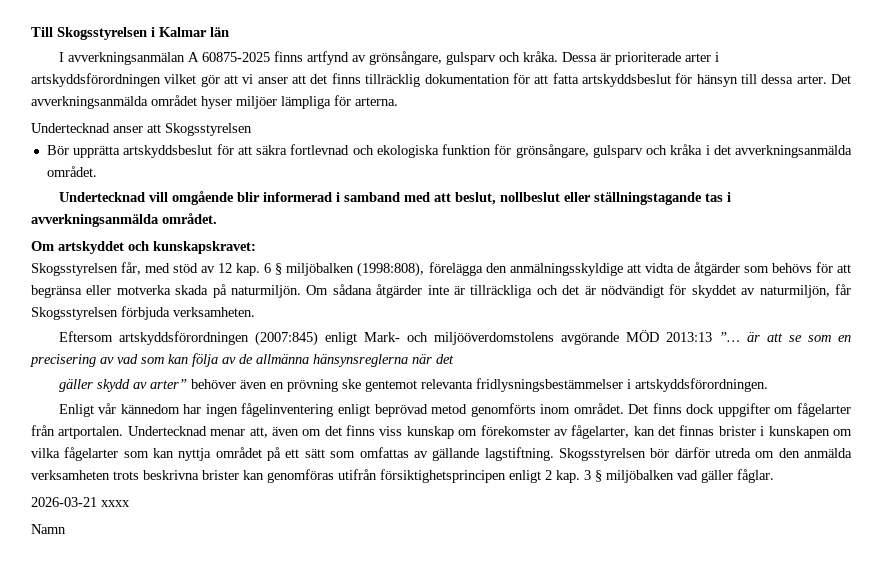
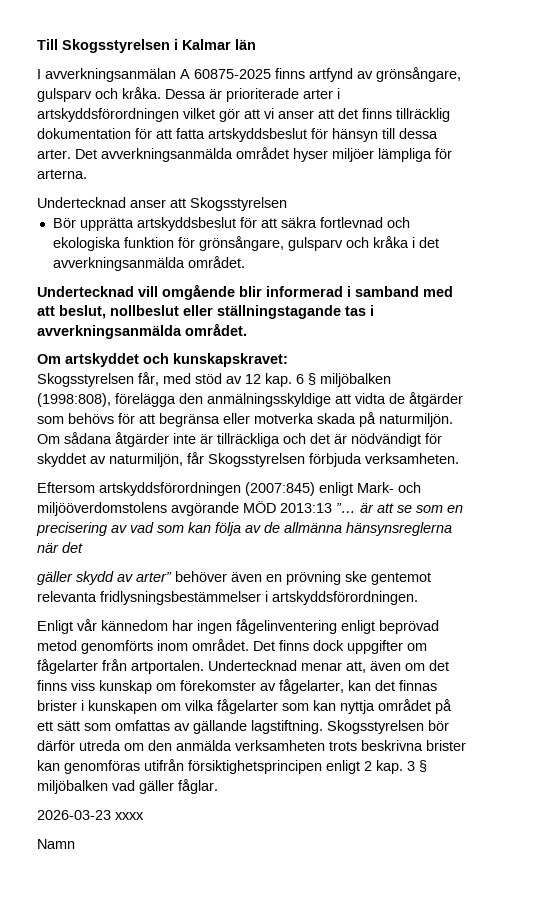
[31,497,97,507] 2026-03-21 -> [37,810,111,820] 2026-03-23

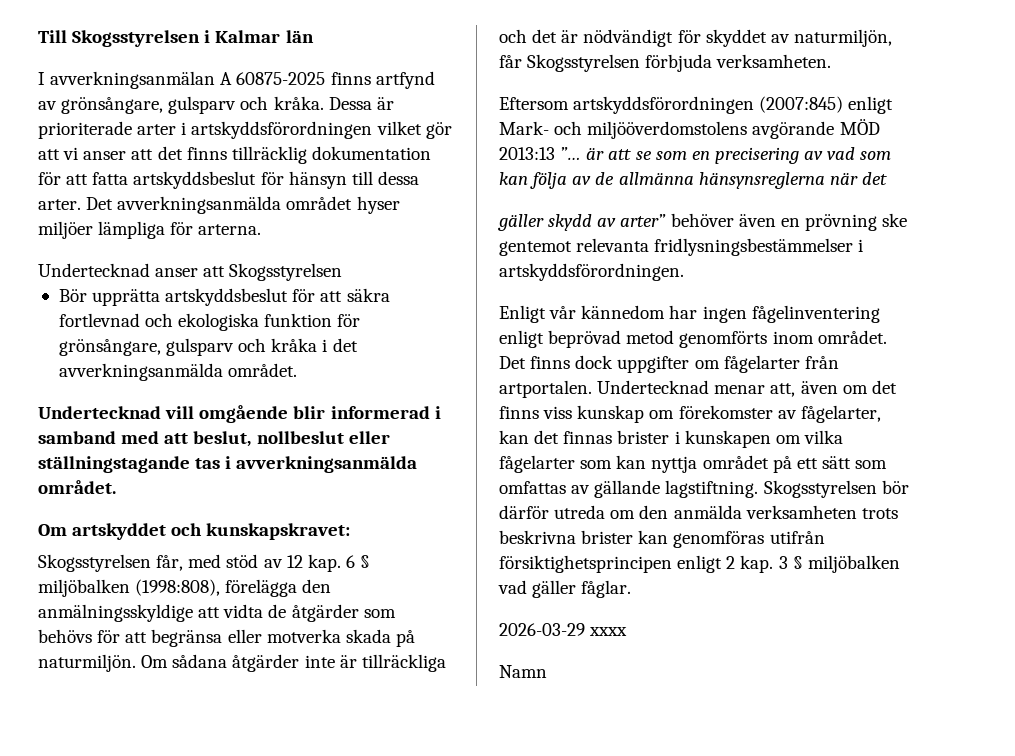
[37,810,111,820] 2026-03-23 -> [499,623,585,636] 2026-03-29

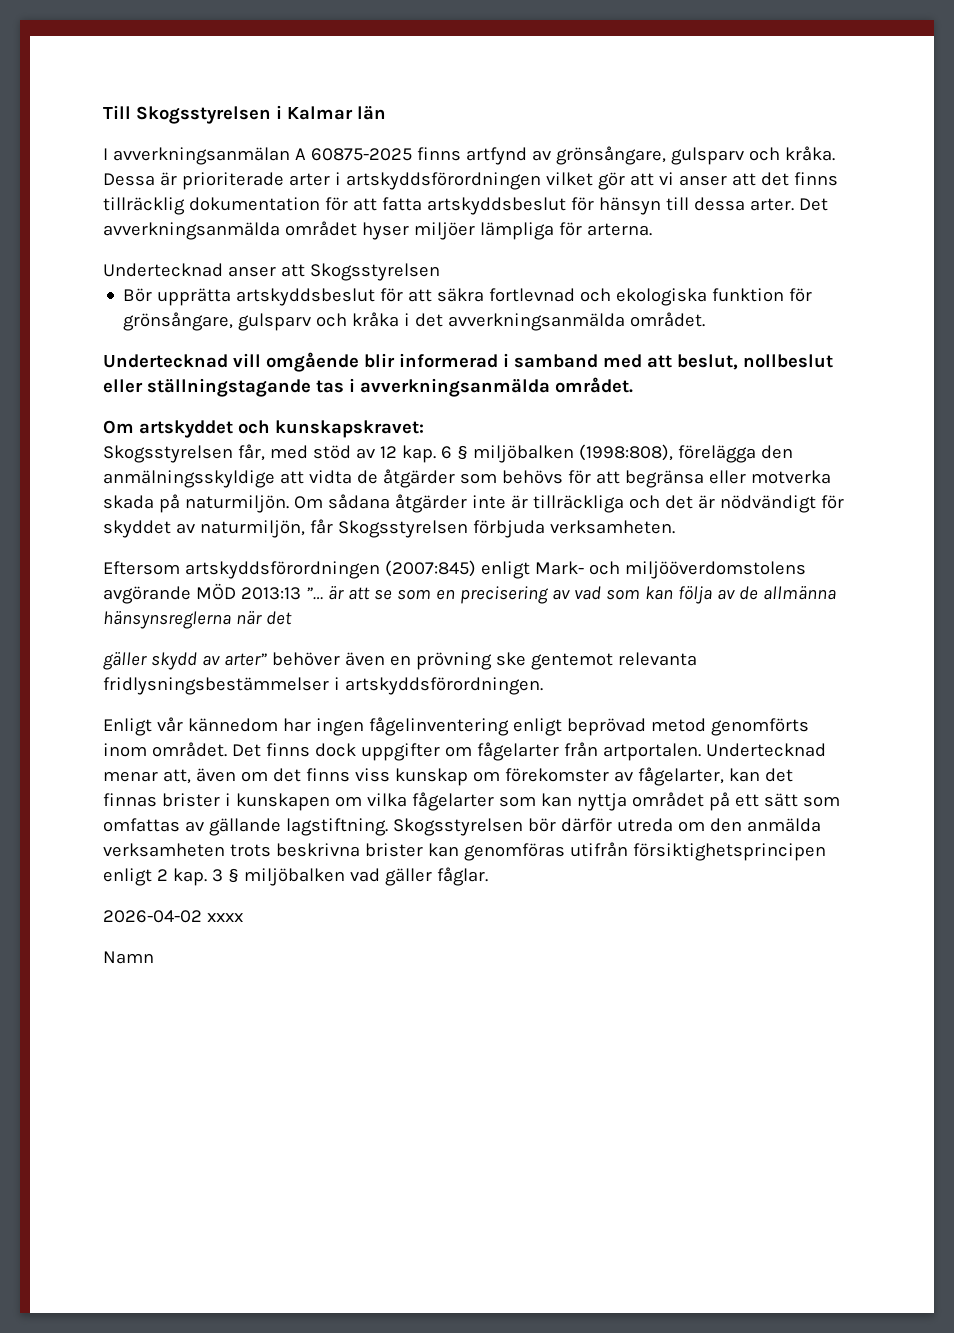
[499,623,585,636] 2026-03-29 -> [103,910,202,923] 2026-04-02

